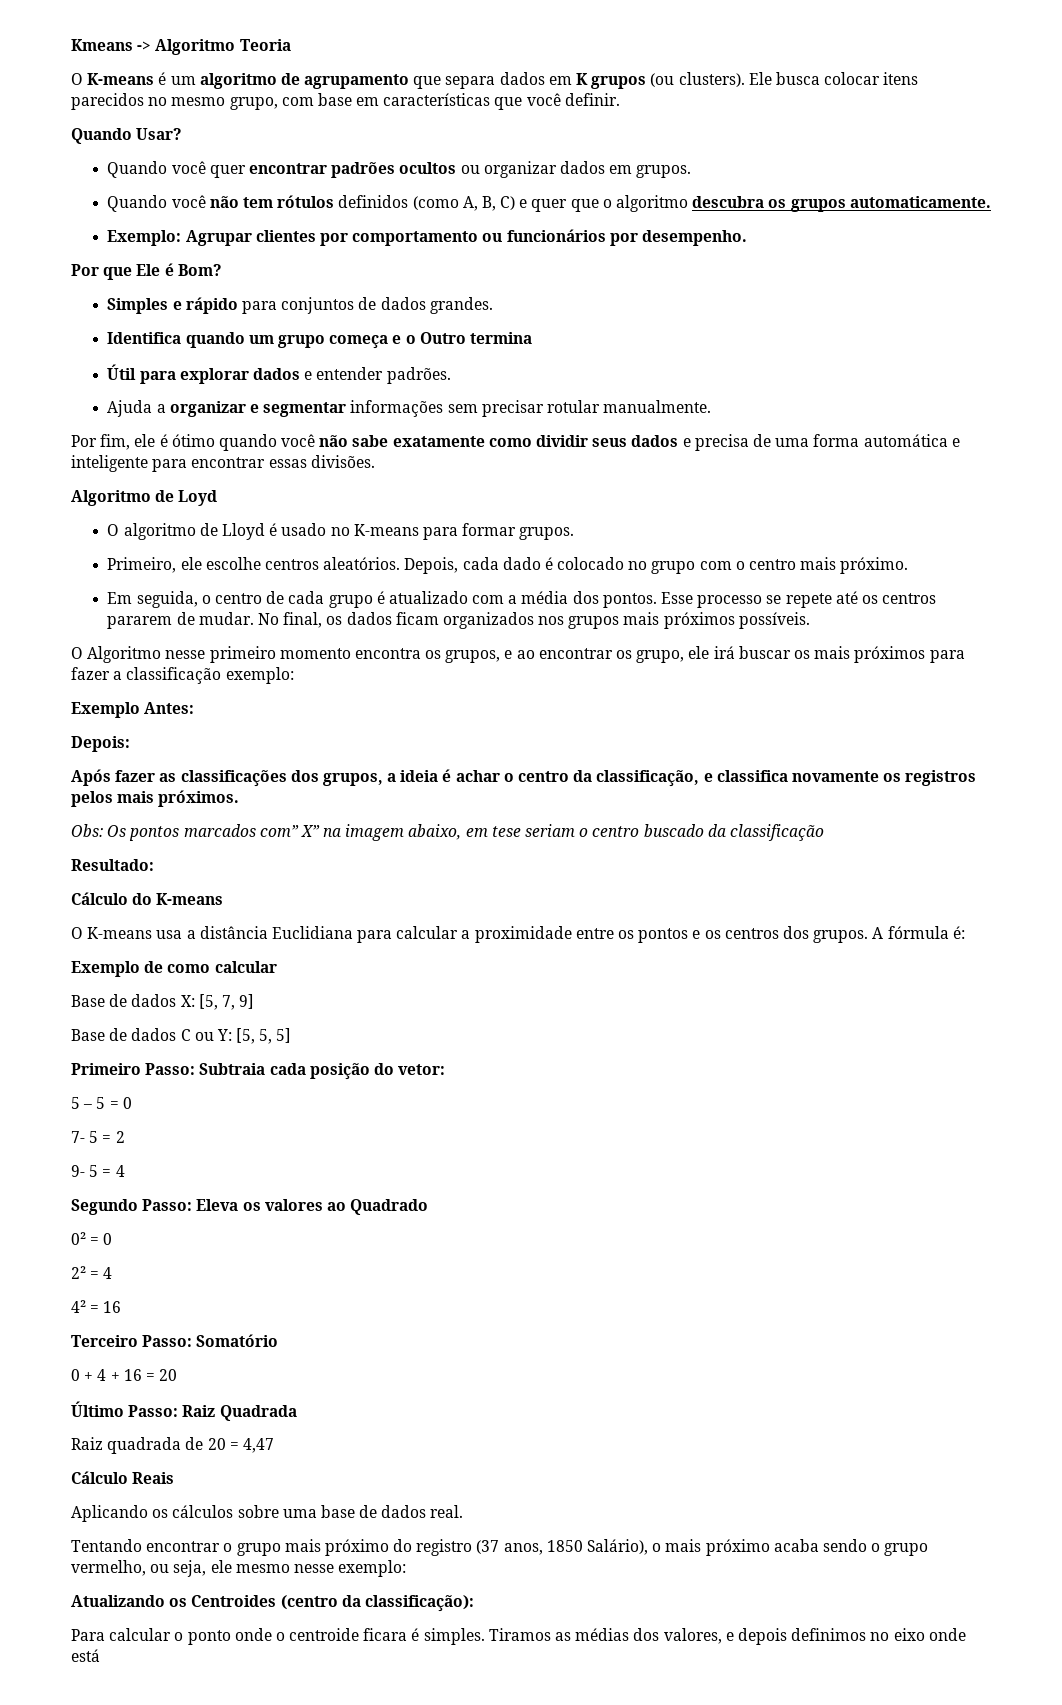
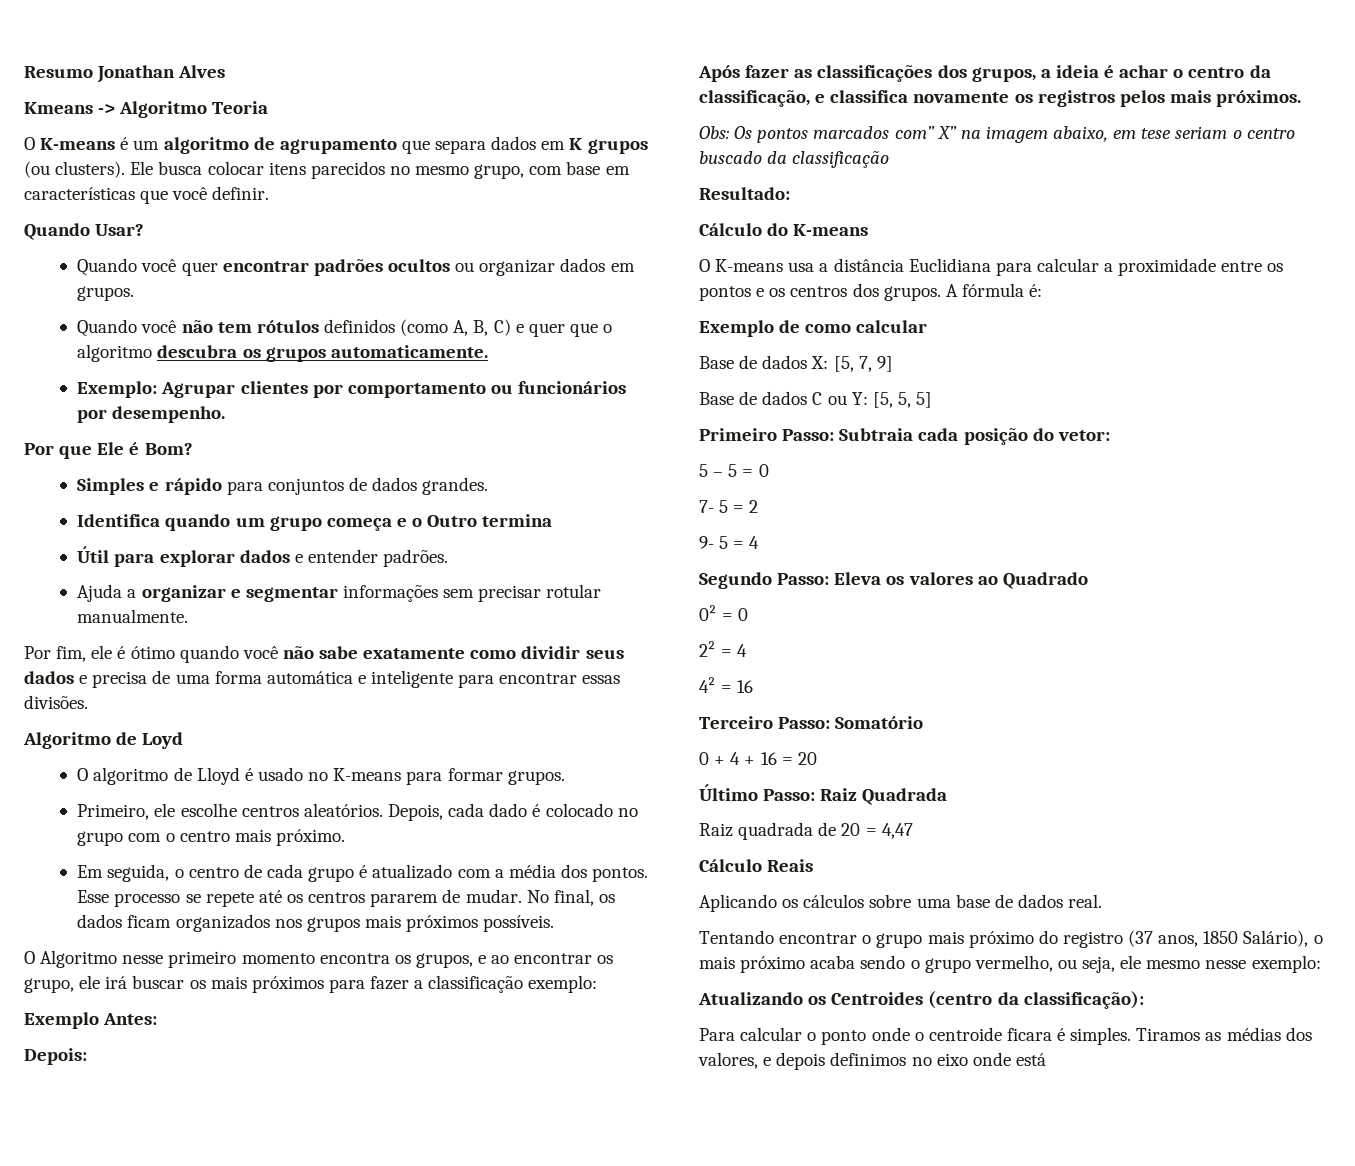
(71, 45) none -> [24,65,226,83] Resumo Jonathan Alves //

